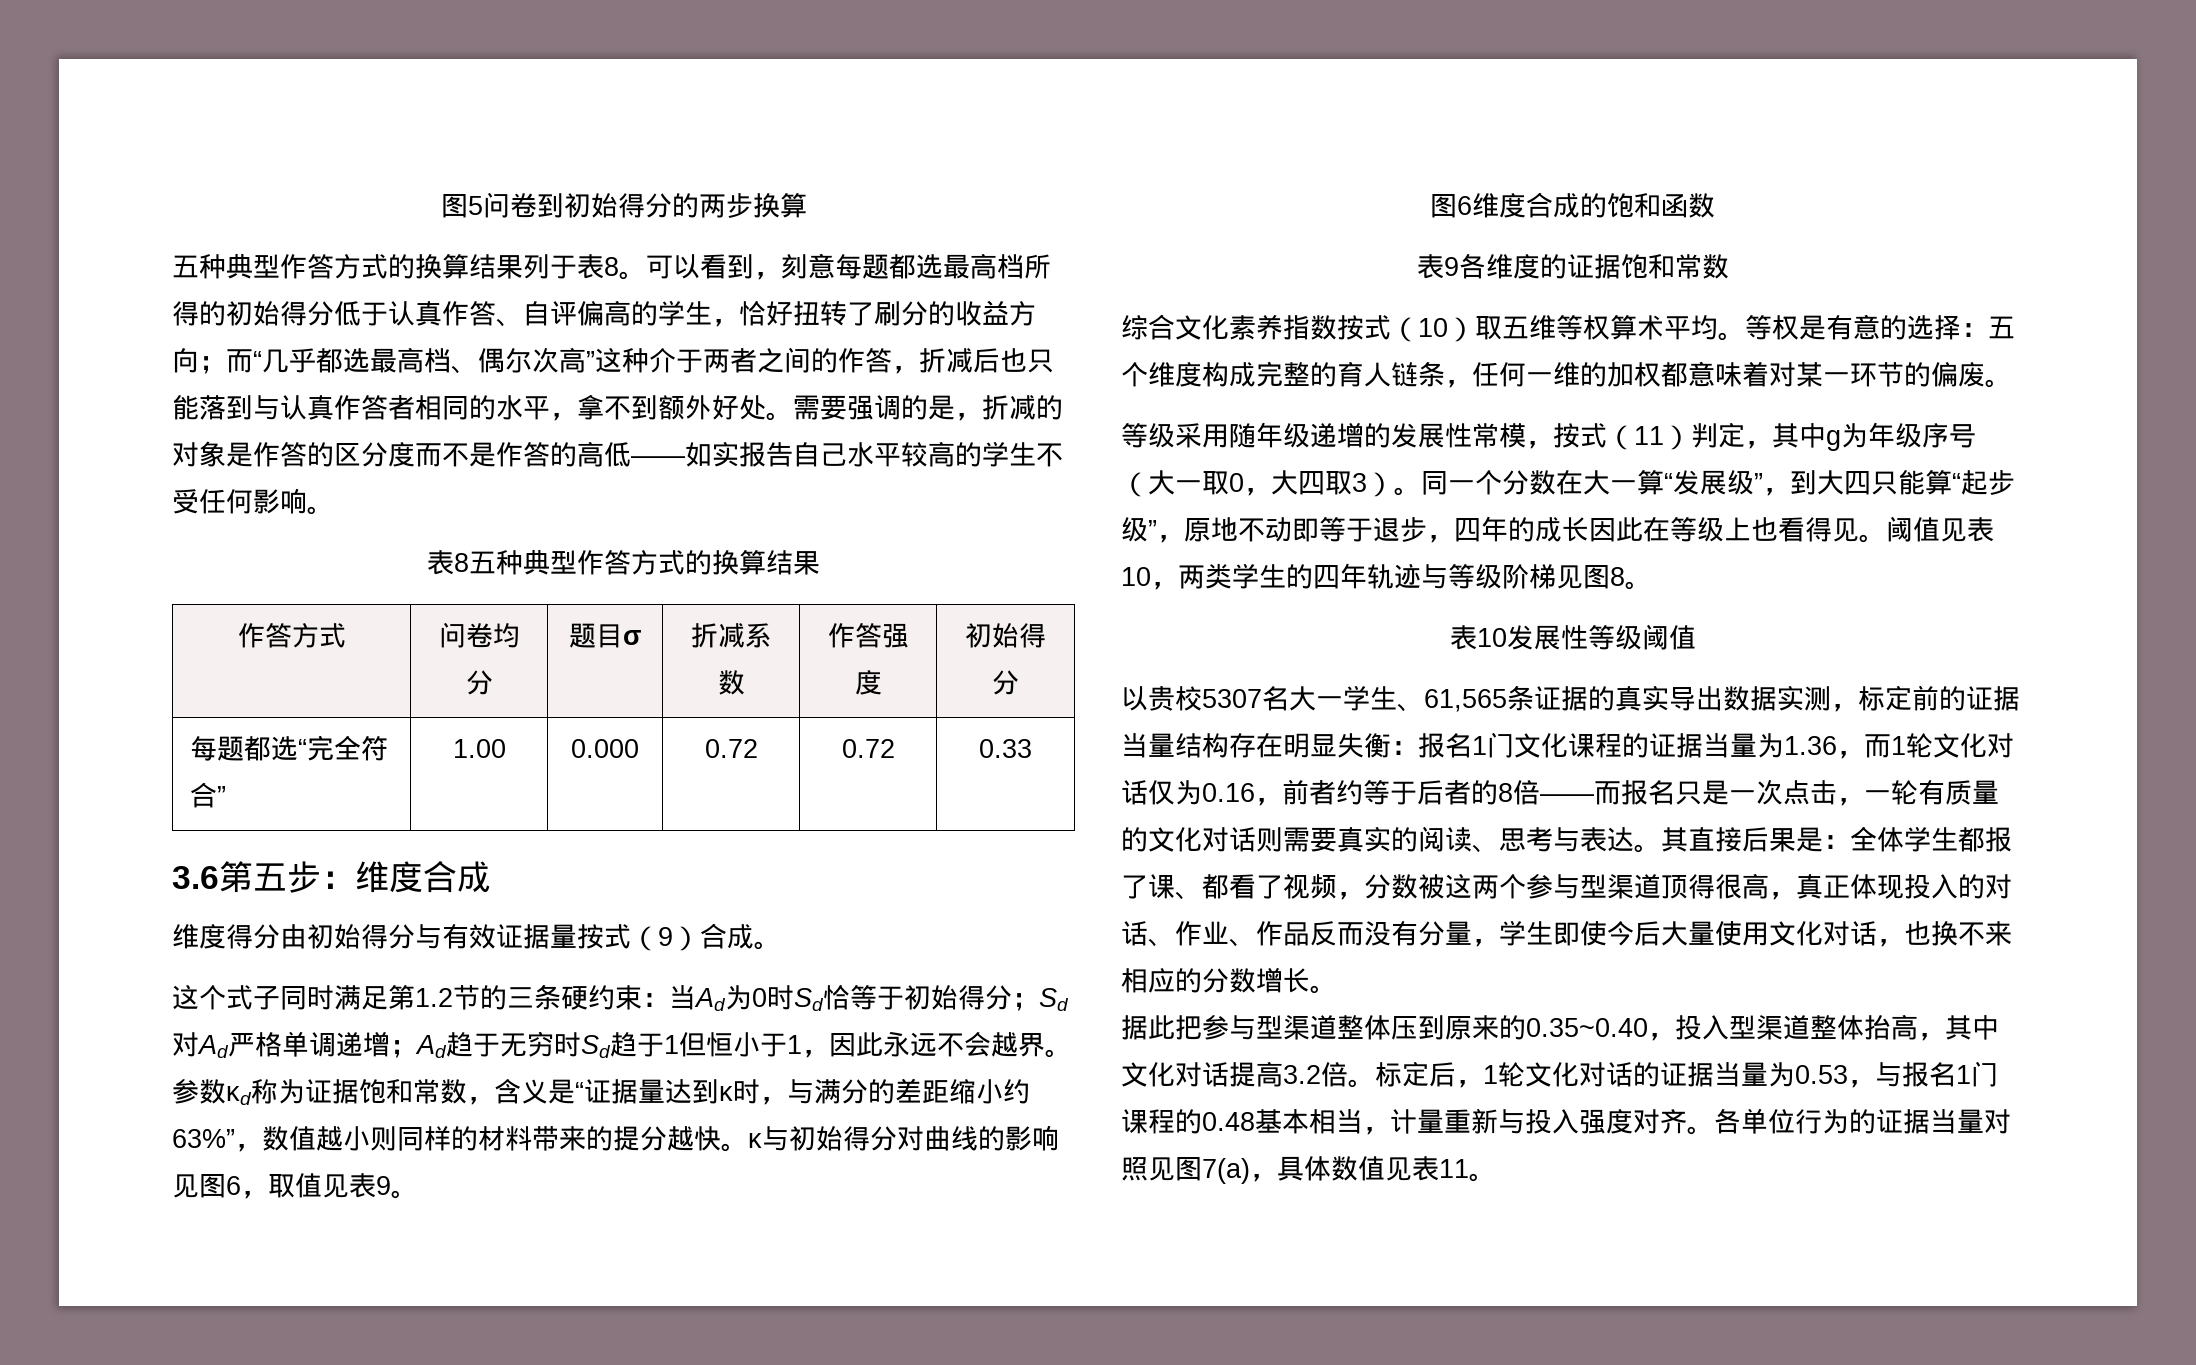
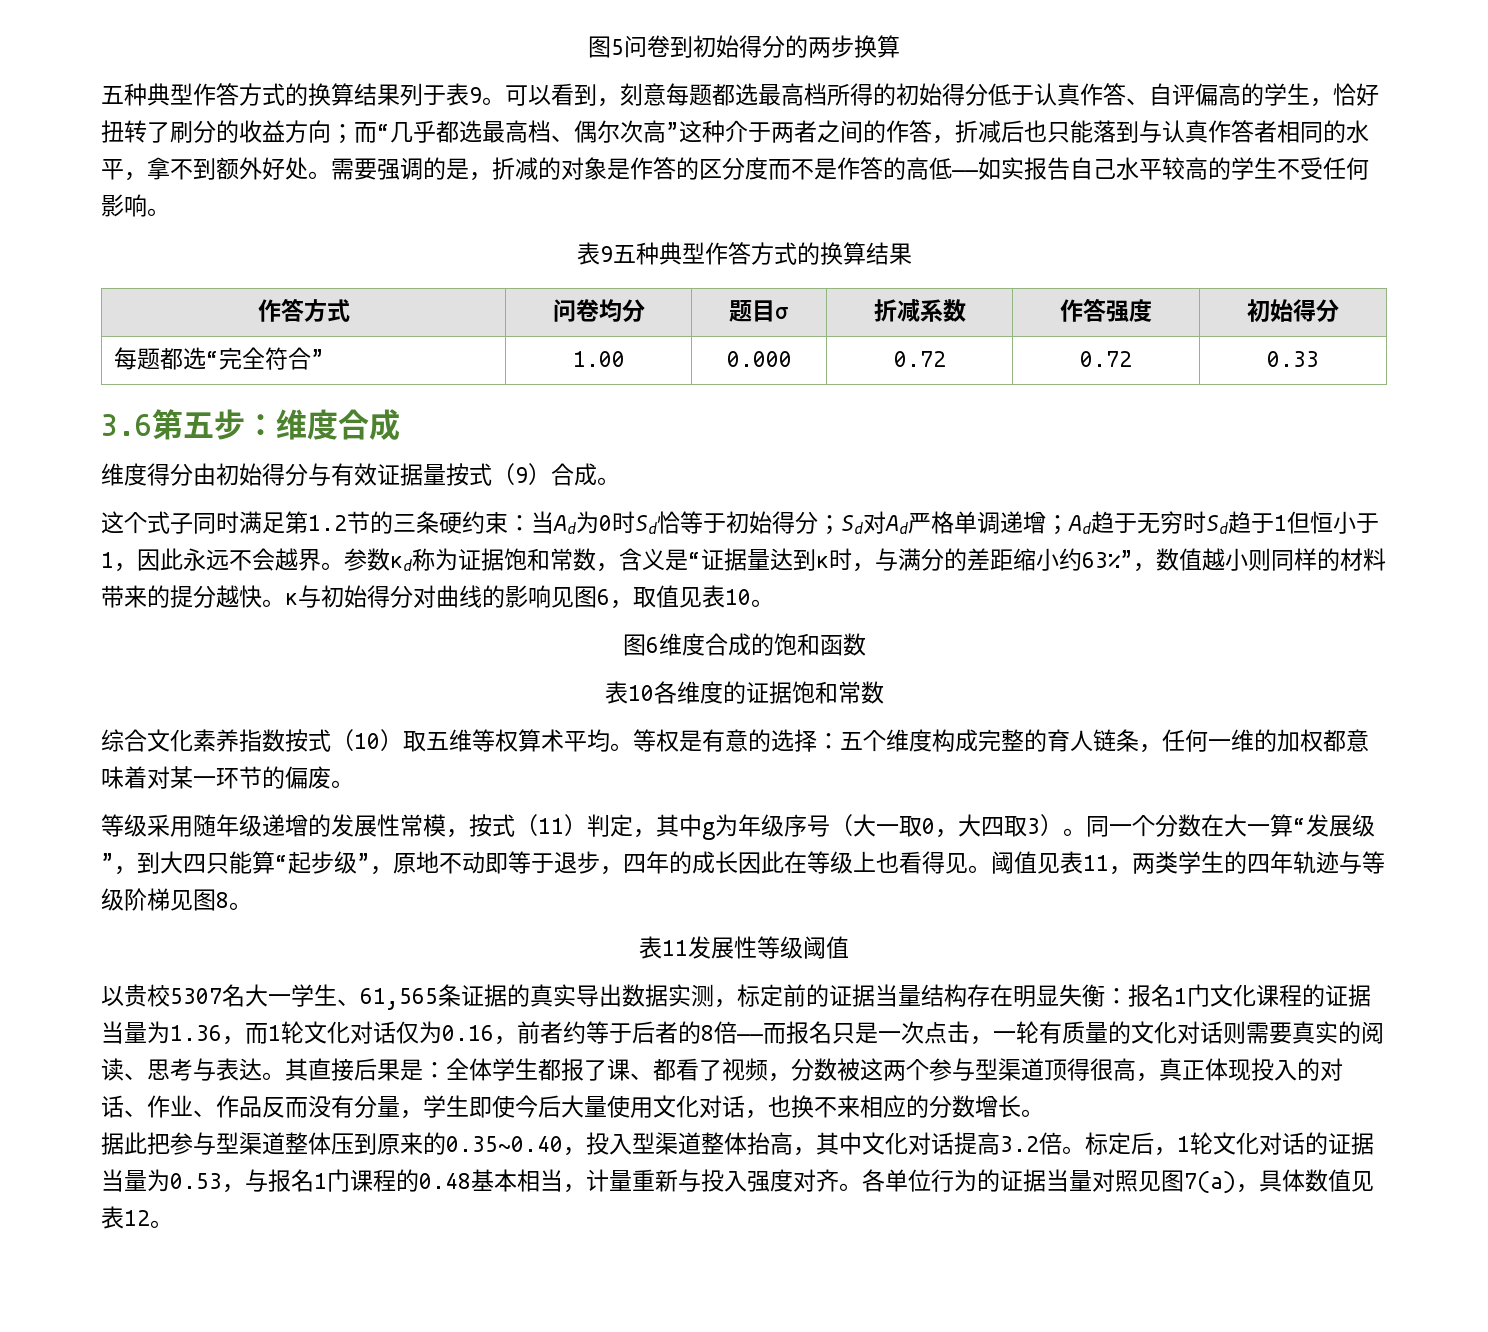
[604,257,619,276] 8 -> [469,87,482,103] 9
[454,553,469,572] 8 -> [599,246,613,262] 9
[376,1176,391,1195] 9 -> [725,589,751,605] 10
[1443,257,1459,276] 9 -> [627,685,654,701] 10
[1121,567,1151,586] 10 -> [1083,855,1109,871] 11
[1476,628,1507,647] 10 -> [662,940,688,956] 11
[1439,1159,1469,1178] 11 -> [124,1210,150,1226] 12

